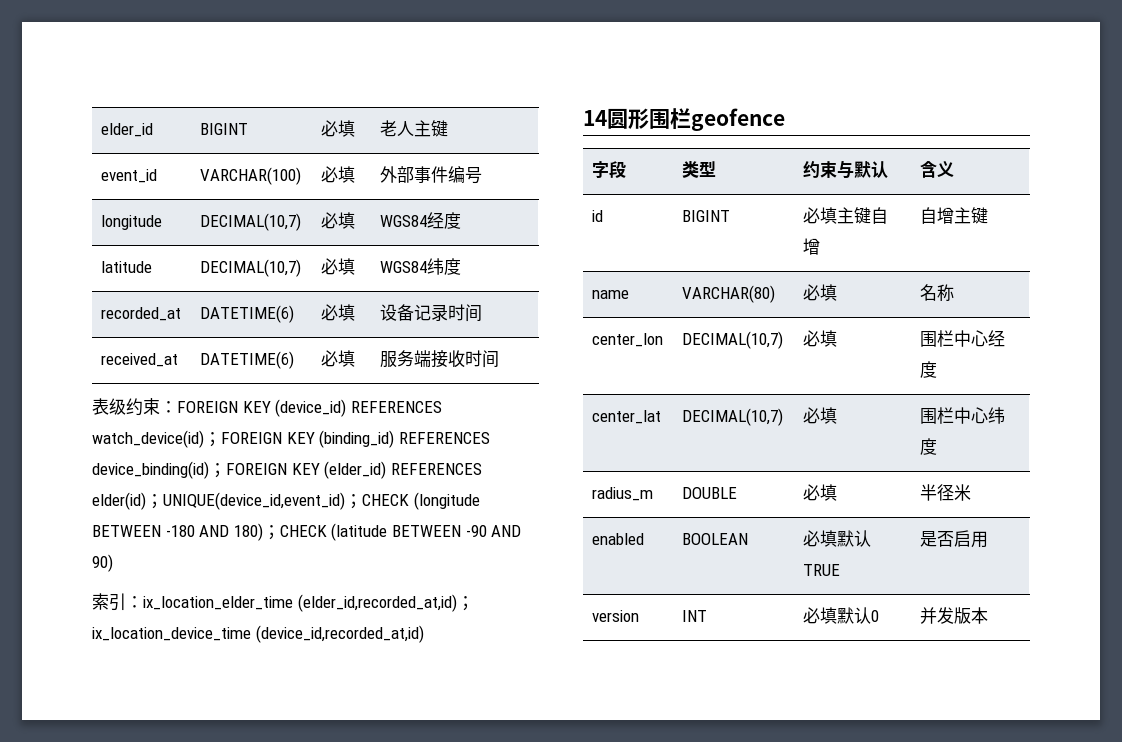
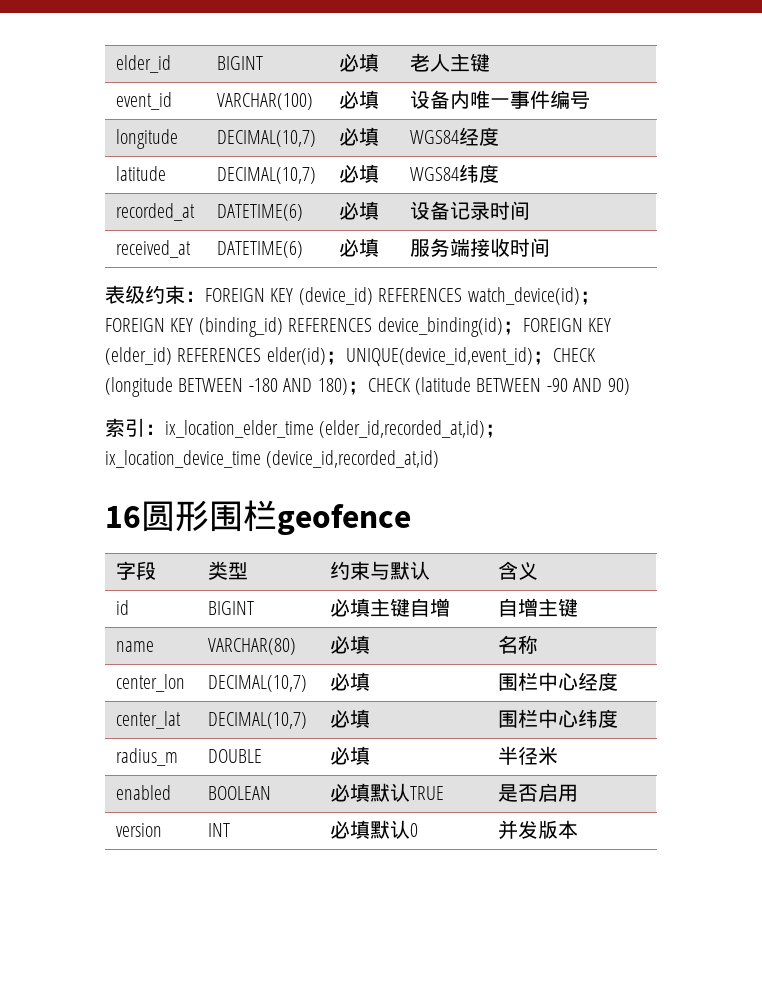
[380,166,415,183] 外部 -> [410,90,511,109] 设备内唯一
[583,110,607,126] 14 -> [105,506,141,528] 16

